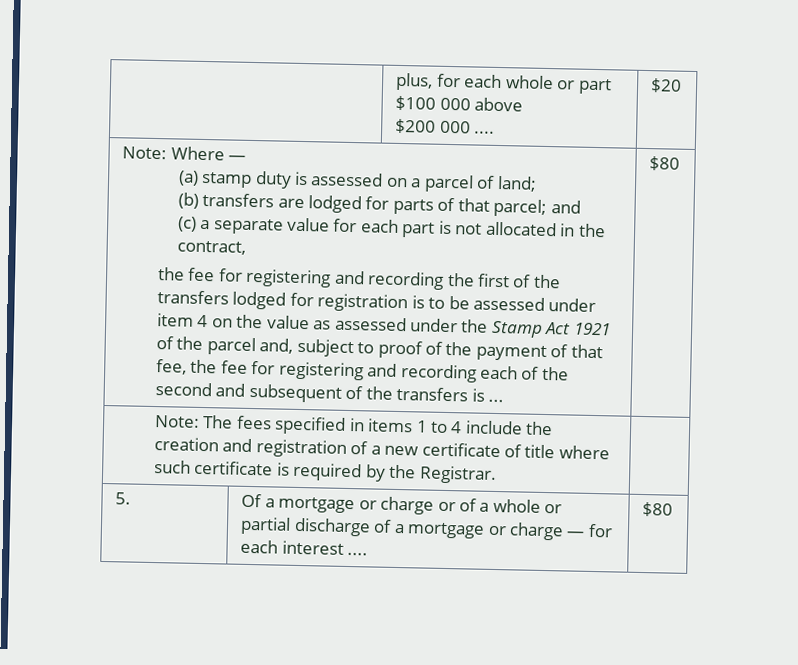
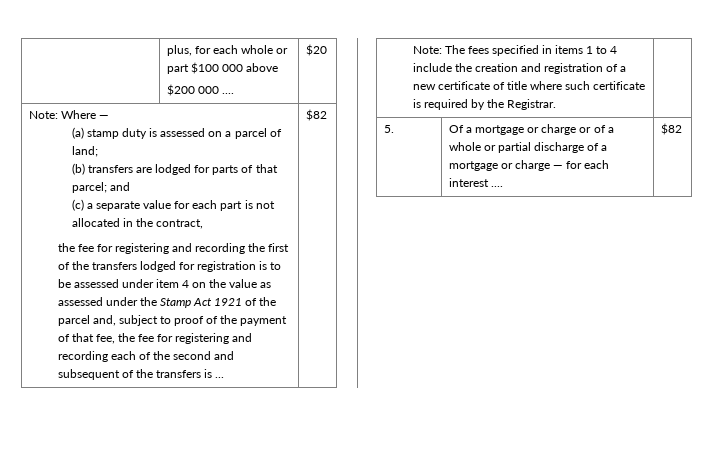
[649,156,681,171] $80 -> [305,109,327,121] $82
[642,502,674,517] $80 -> [660,123,682,135] $82

